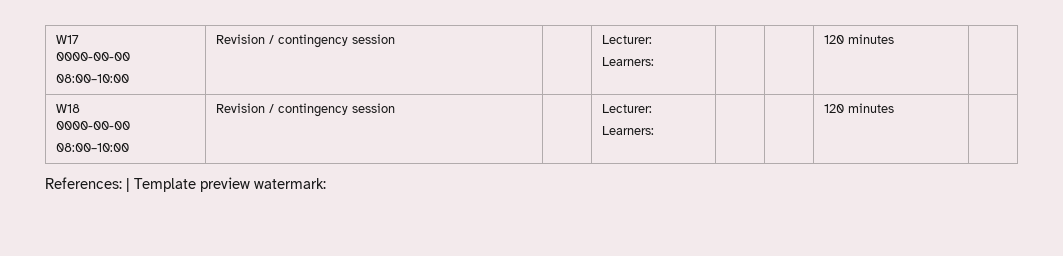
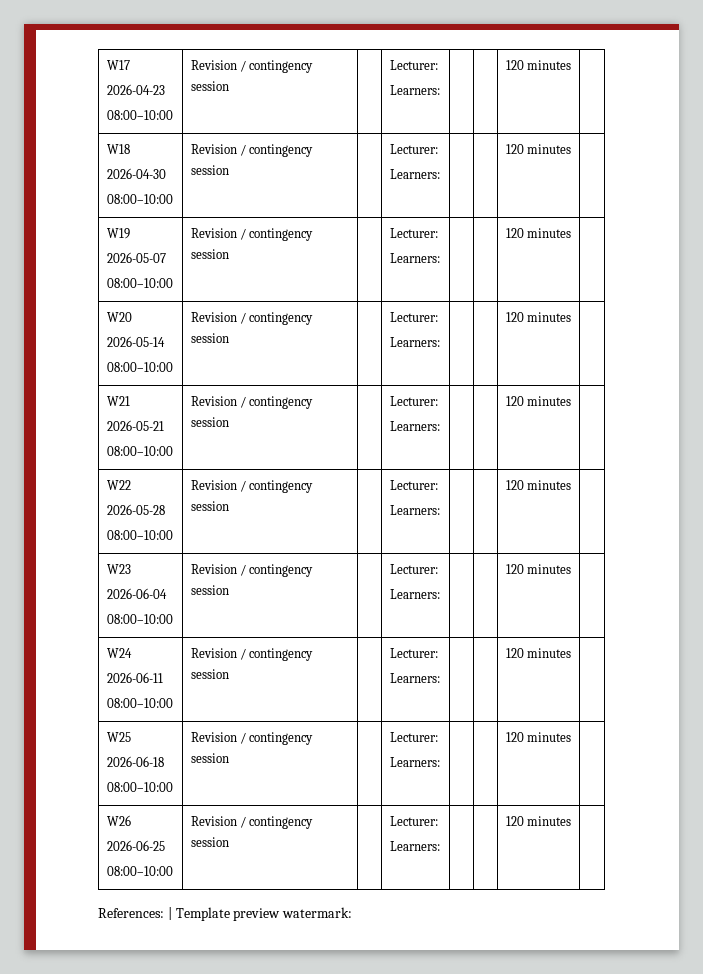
[56,52,131,61] 0000-00-00 -> [106,84,165,95] 2026-04-23
[56,121,131,130] 0000-00-00 -> [106,168,166,179] [106,194,173,204] [190,144,314,157] [190,165,229,175] [389,144,438,154] [389,169,440,179] [505,144,571,154] [106,228,130,239] [106,252,166,263] [106,278,173,288] [190,228,314,241] [190,249,229,259] [389,228,438,238] [389,253,440,263] [505,228,571,238] [106,312,132,322] [106,336,165,347] [106,362,173,372] [190,312,314,325] [190,333,229,343] [389,312,438,322] [389,337,440,347] [505,312,571,322] [106,396,130,406] [106,420,164,431] [106,446,173,456] [190,396,314,409] [190,417,229,427] [389,396,438,406] [389,421,440,431] [505,396,571,406] [106,480,131,490] [106,504,165,515] [106,530,173,540] [190,480,314,493] [190,501,229,511] [389,480,438,490] [389,505,440,515] [505,480,571,490] [106,564,131,574] [106,588,167,599] [106,614,173,624] [190,564,314,577] [190,585,229,595] [389,564,438,574] [389,589,440,599] [505,564,571,574] [106,648,132,658] [106,672,163,683] [106,698,173,708] [190,648,314,661] [190,669,229,679] [389,648,438,658] [389,673,440,683] [505,648,571,658] [106,732,131,742] [106,756,164,767] [106,782,173,792] [190,732,314,745] [190,753,229,763] [389,732,438,742] [389,757,440,767] [505,732,571,742] [106,815,131,826] [106,840,165,851] 2026-04-30 // 08:00–10:00 | Revision / contingency session | | Lecturer: // Learners: | | | 120 minutes | // W19 // 2026-05-07 // 08:00–10:00 | Revision / contingency session | | Lecturer: // Learners: | | | 120 minutes | // W20 // 2026-05-14 // 08:00–10:00 | Revision / contingency session | | Lecturer: // Learners: | | | 120 minutes | // W21 // 2026-05-21 // 08:00–10:00 | Revision / contingency session | | Lecturer: // Learners: | | | 120 minutes | // W22 // 2026-05-28 // 08:00–10:00 | Revision / contingency session | | Lecturer: // Learners: | | | 120 minutes | // W23 // 2026-06-04 // 08:00–10:00 | Revision / contingency session | | Lecturer: // Learners: | | | 120 minutes | // W24 // 2026-06-11 // 08:00–10:00 | Revision / contingency session | | Lecturer: // Learners: | | | 120 minutes | // W25 // 2026-06-18 // 08:00–10:00 | Revision / contingency session | | Lecturer: // Learners: | | | 120 minutes | // W26 // 2026-06-25

